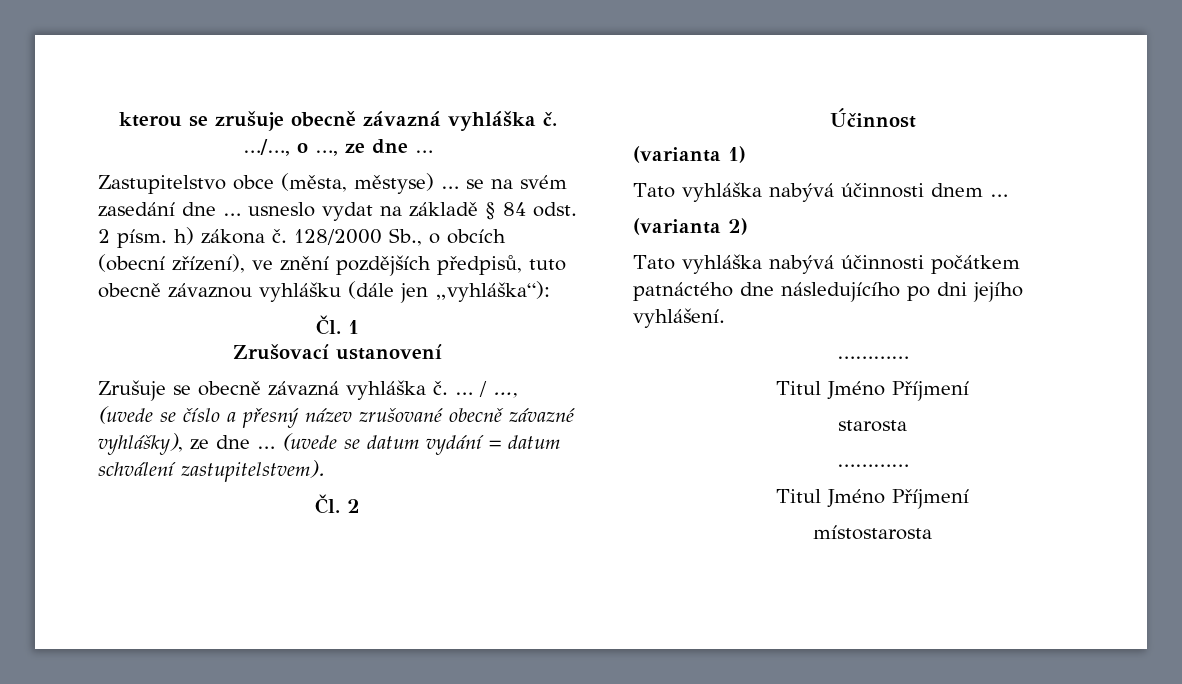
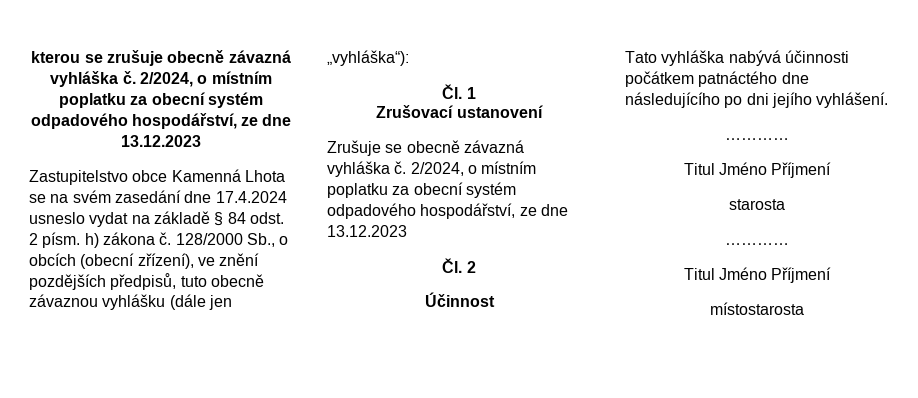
[242,139,433,156] …/…, o …, ze dne … -> [140,71,272,87] [59,92,263,108] [30,113,292,129] [121,135,201,147] 2/2024, o místním poplatku za obecní systém odpadového hospodářství, ze dne 13.12.2023
[281,173,459,194] (města, městyse) … -> [171,169,285,182] Kamenná Lhota
[223,213,241,216] … -> [215,191,287,203] 17.4.2024
[455,381,519,398] [98,406,575,428] [98,433,560,455] [98,460,325,482] [315,494,360,514] [829,108,916,128] [633,146,746,163] [633,182,1008,202] [633,218,748,235] … / …, (uvede se číslo a přesný název zrušované obecně závazné vyhlášky), ze dne … (uvede se datum vydání = datum schválení zastupitelstvem). // Čl. 2 // Účinnost // (varianta 1) // Tato vyhláška nabývá účinnosti dnem … // (varianta 2) -> [410,161,537,176] [327,182,516,198] [327,203,568,219] [327,225,407,237] [442,258,476,273] [424,292,495,307] 2/2024, o místním poplatku za obecní systém odpadového hospodářství, ze dne 13.12.2023 // Čl. 2 // Účinnost

